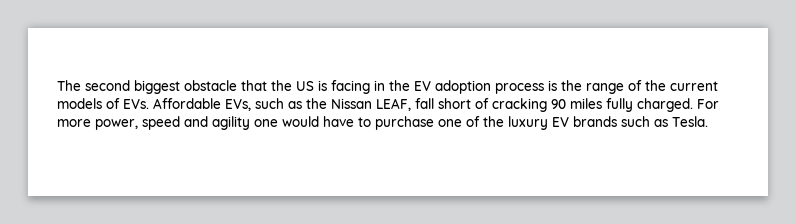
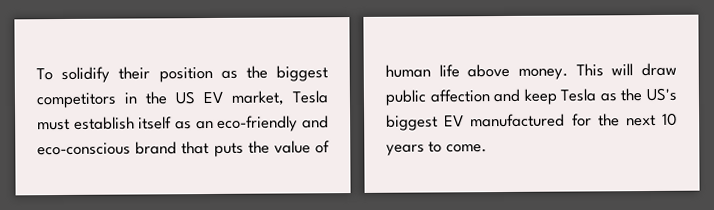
[57,80,718,94] [57,98,719,112] [57,116,708,130] The second biggest obstacle that the US is facing in the EV adoption process is the range of the current models of EVs. Affordable EVs, such as the Nissan LEAF, fall short of cracking 90 miles fully charged. For more power, speed and agility one would have to purchase one of the luxury EV brands such as Tesla. -> [36,65,328,84] [36,90,328,109] [37,115,329,132] [37,140,330,157] [385,62,677,80] [385,87,677,106] [386,112,678,131] [386,141,487,156] To solidify their position as the biggest competitors in the US EV market, Tesla must establish itself as an eco-friendly and eco-conscious brand that puts the value of human life above money. This will draw public affection and keep Tesla as the US's biggest EV manufactured for the next 10 years to come.

